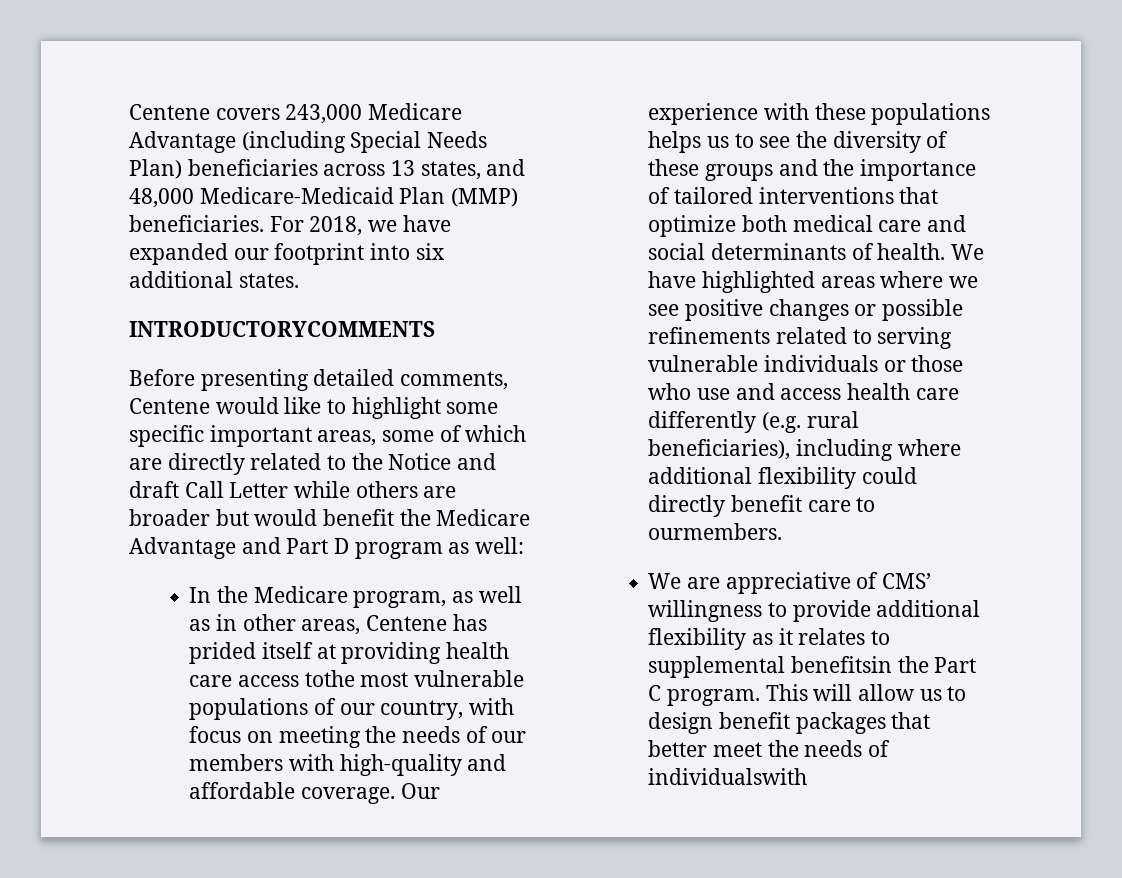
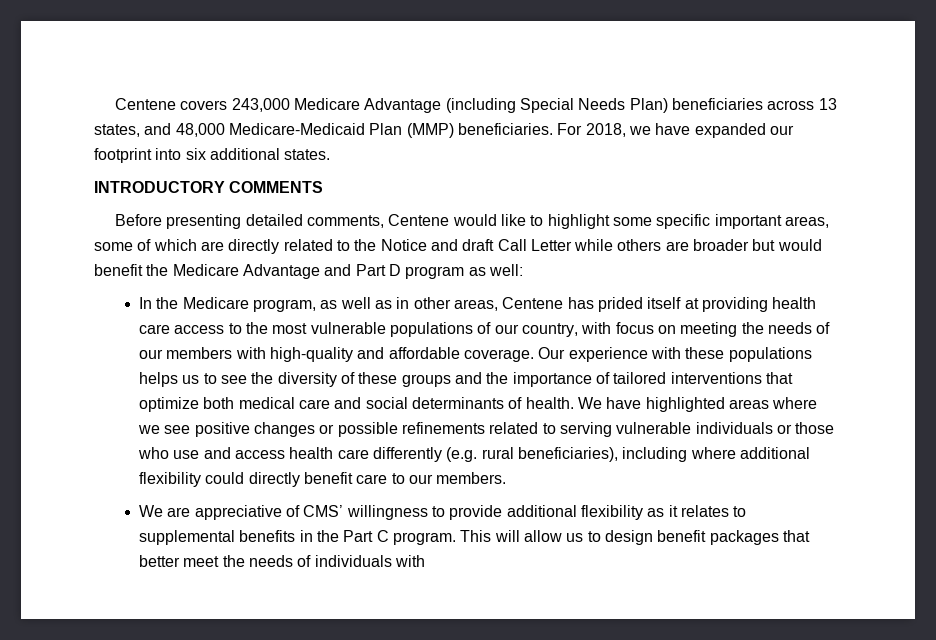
[129,321,435,337] INTRODUCTORYCOMMENTS -> [94,181,324,193] INTRODUCTORY COMMENTS
[304,670,355,687] tothe -> [228,322,269,334] to the
[648,523,783,540] ourmembers. -> [409,472,507,484] our members.
[791,656,893,673] benefitsin -> [239,530,313,542] benefits in
[648,768,808,785] individualswith -> [314,555,426,567] individuals with

